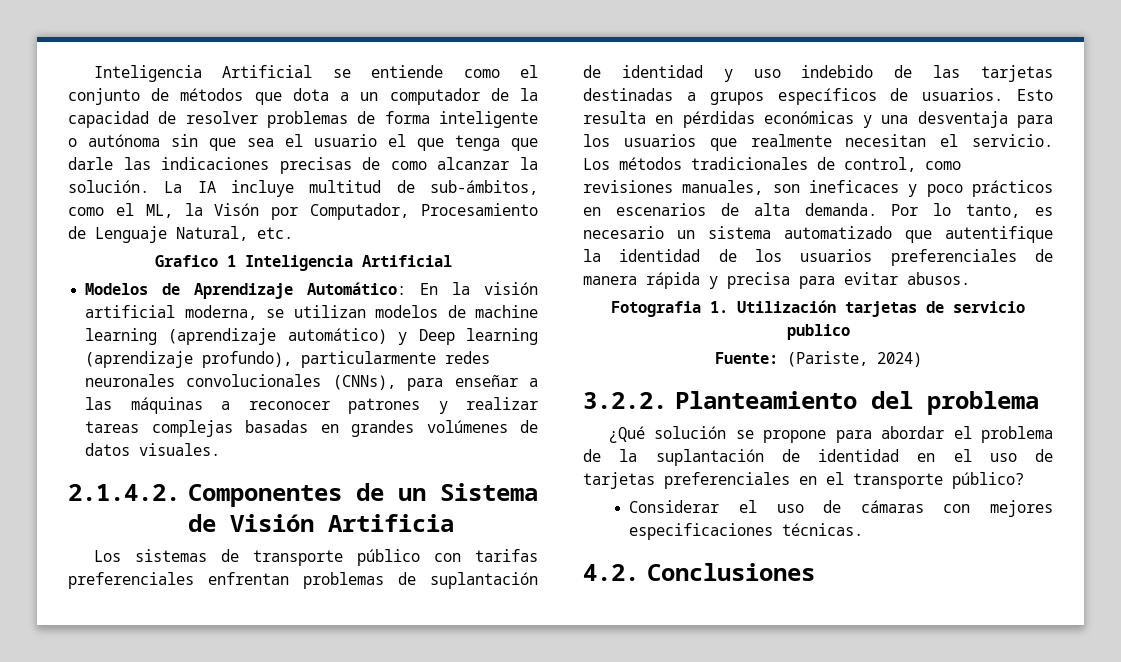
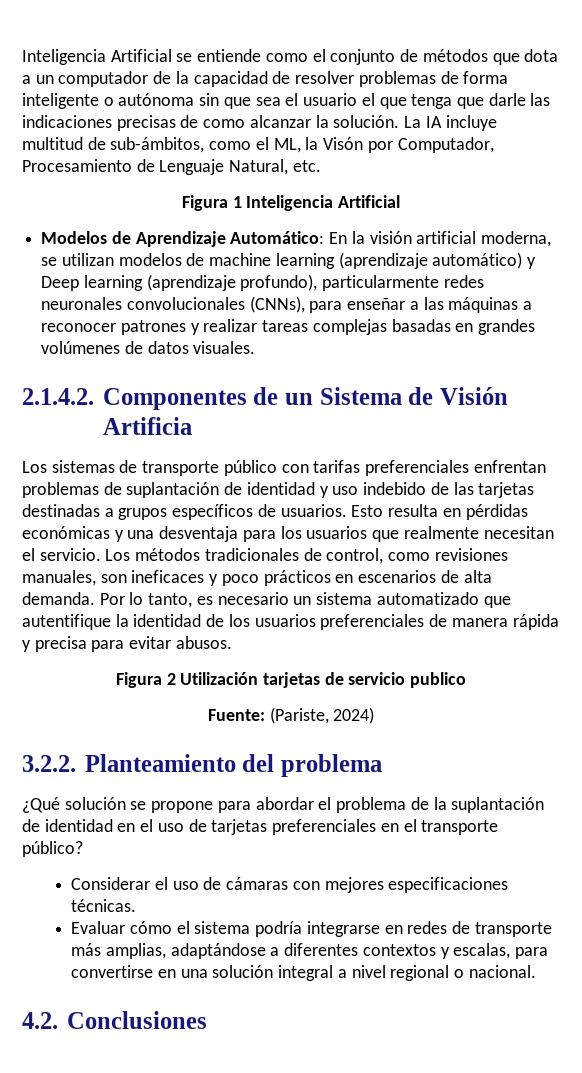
[154,255,218,267] Grafico -> [181,195,228,211] Figura
[611,301,728,317] Fotografia 1. -> [115,672,176,688] Figura 2
(864, 529) none -> [71,921,552,937] [71,943,549,959] [71,965,536,981] // Evaluar cómo el sistema podría integrarse en redes de transporte más amplias, adaptándose a diferentes contextos y escalas, para convertirse en una solución integral a nivel regional o nacional.

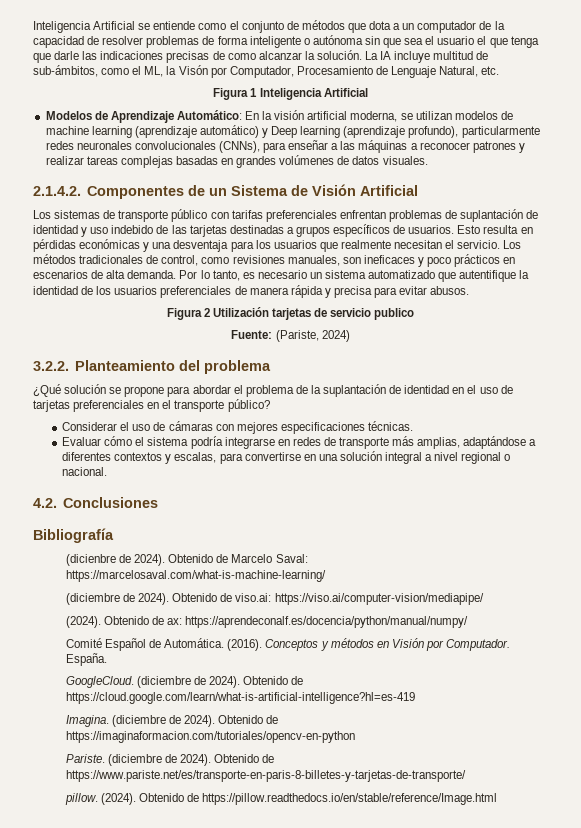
[102,417,192,435] Artificia -> [359,185,418,196] Artificial
(207, 1020) none -> [33,528,114,543] [65,554,308,566] [65,570,326,582] [65,593,484,605] [65,616,469,628] [65,638,511,651] [65,653,107,666] [65,676,304,688] [65,692,415,704] [65,715,279,727] [65,731,355,743] [65,754,275,766] [65,770,466,782] [64,793,498,805] // Bibliografía // (dicienbre de 2024). Obtenido de Marcelo Saval: https://marcelosaval.com/what-is-machine-learning/ // (diciembre de 2024). Obtenido de viso.ai: https://viso.ai/computer-vision/mediapipe/ // (2024). Obtenido de ax: https://aprendeconalf.es/docencia/python/manual/numpy/ // Comité Español de Automática. (2016). Conceptos y métodos en Visión por Computador. España. // GoogleCloud. (diciembre de 2024). Obtenido de https://cloud.google.com/learn/what-is-artificial-intelligence?hl=es-419 // Imagina. (diciembre de 2024). Obtenido de https://imaginaformacion.com/tutoriales/opencv-en-python // Pariste. (diciembre de 2024). Obtenido de https://www.pariste.net/es/transporte-en-paris-8-billetes-y-tarjetas-de-transporte/ // pillow. (2024). Obtenido de https://pillow.readthedocs.io/en/stable/reference/Image.html

